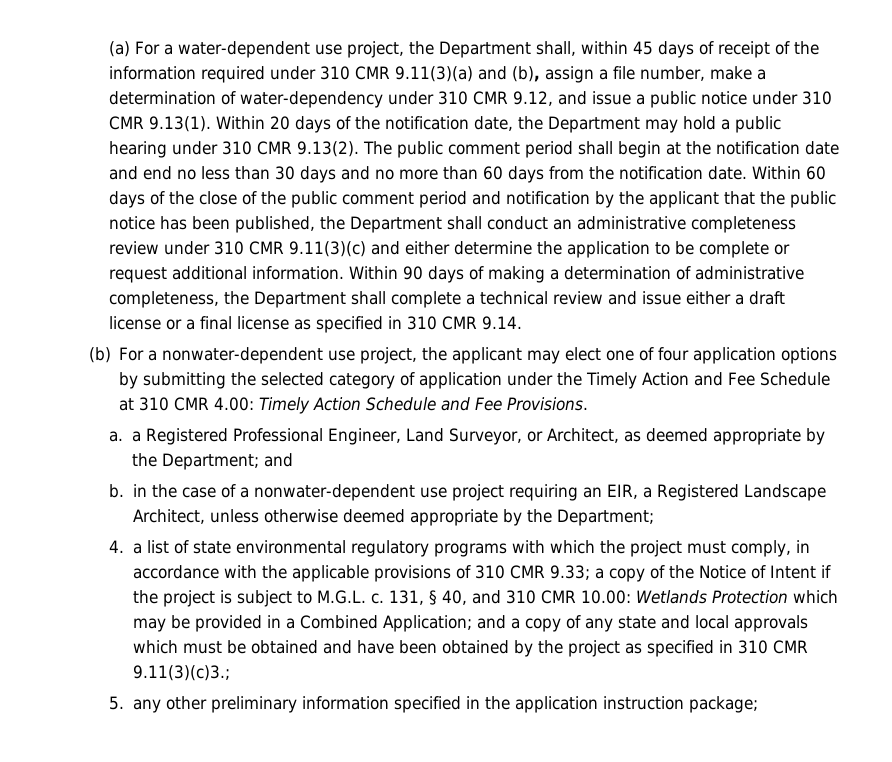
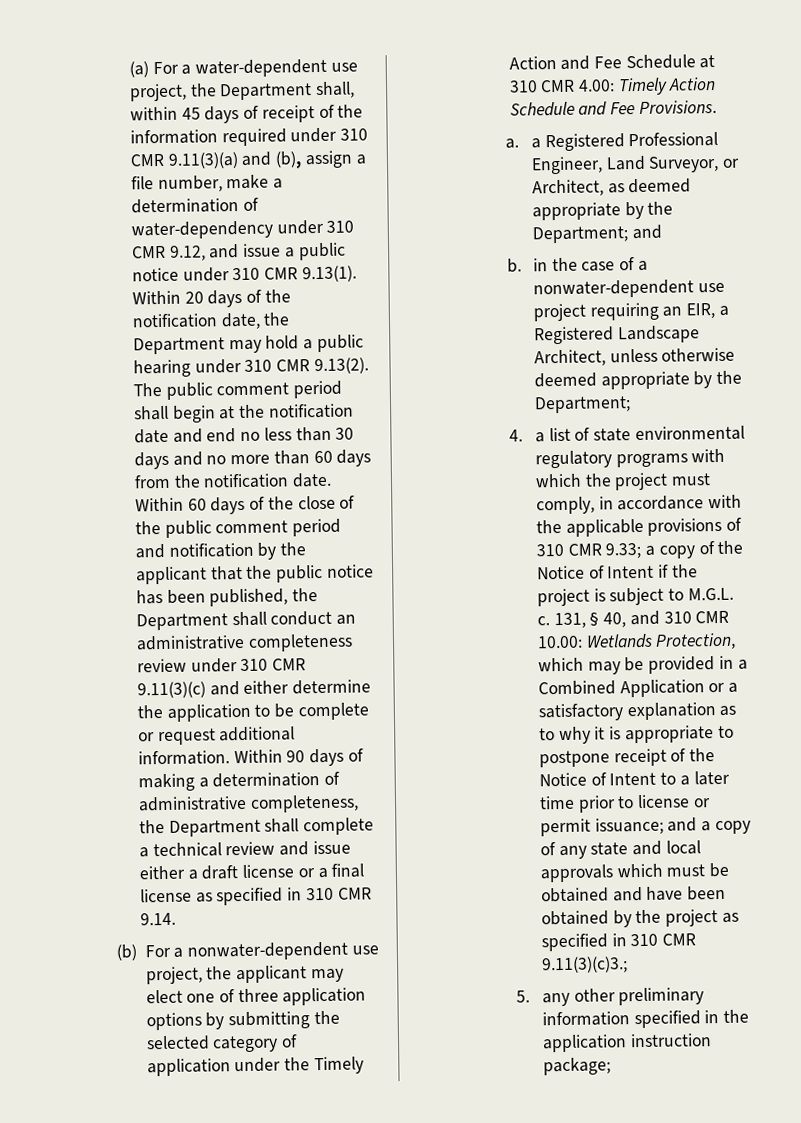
[658,347,690,361] four -> [237,988,279,1003] three
[711,590,788,604] Protection -> [655,632,737,650] Protection,
[382,615,472,632] Application; -> [619,679,739,698] [537,702,737,722] [538,725,734,745] [538,748,716,768] [538,770,730,787] [538,794,711,813] [539,817,664,837] Application or a satisfactory explanation as to why it is appropriate to postpone receipt of the Notice of Intent to a later time prior to license or permit issuance;

